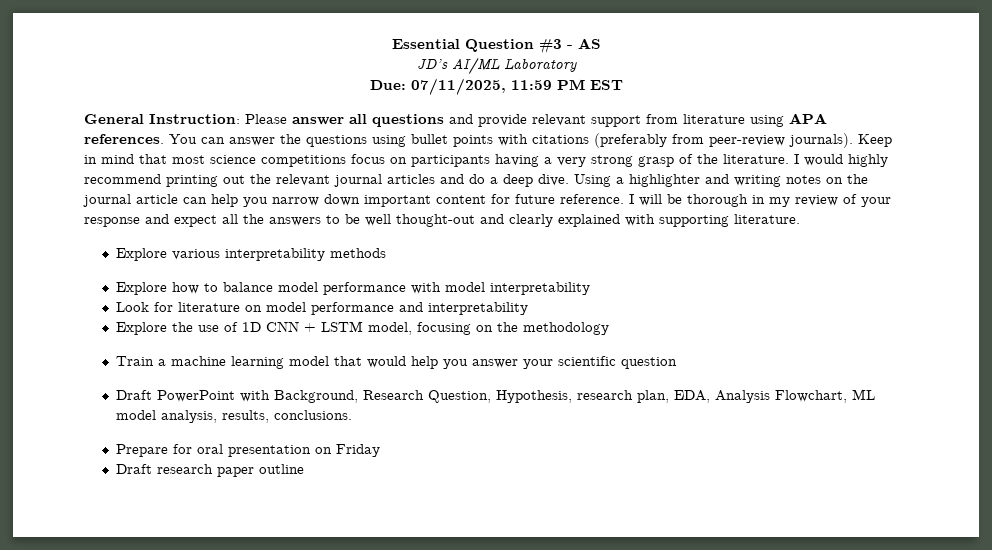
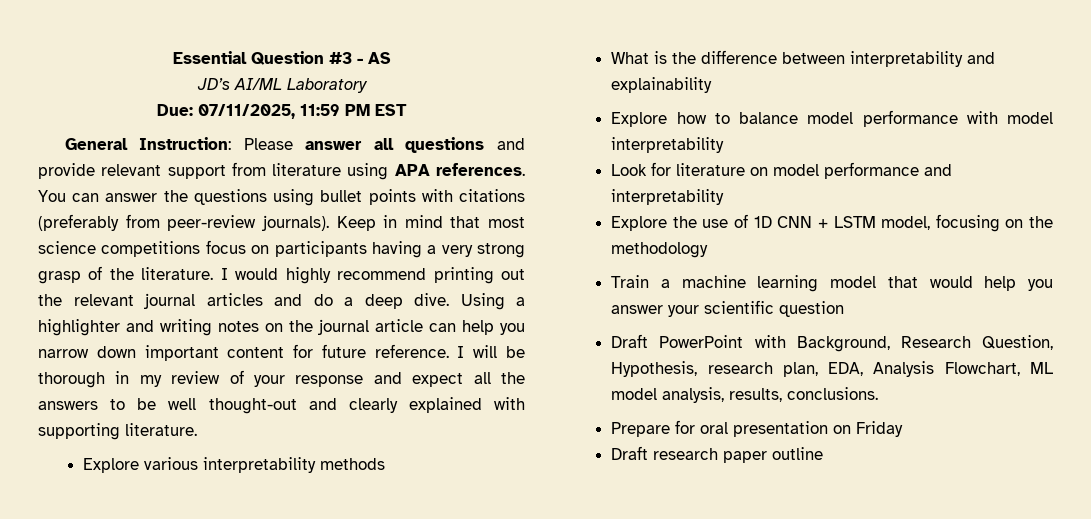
(387, 253) none -> [611,50,996,67] [611,77,713,93] // What is the difference between interpretability and explainability

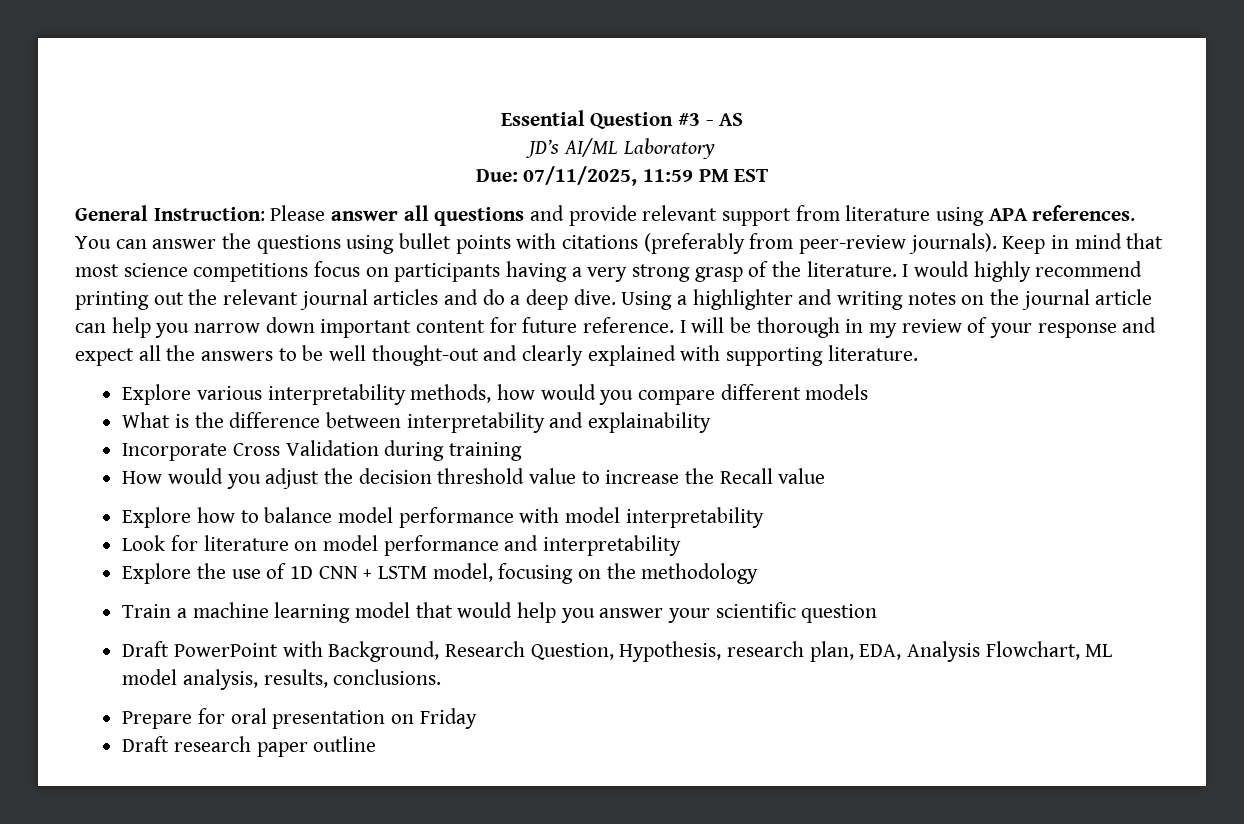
[320,458,386,470] methods -> [410,384,869,405] methods, how would you compare different models
(713, 85) none -> [122,440,522,461] [122,468,826,489] // Incorporate Cross Validation during training // How would you adjust the decision threshold value to increase the Recall value

